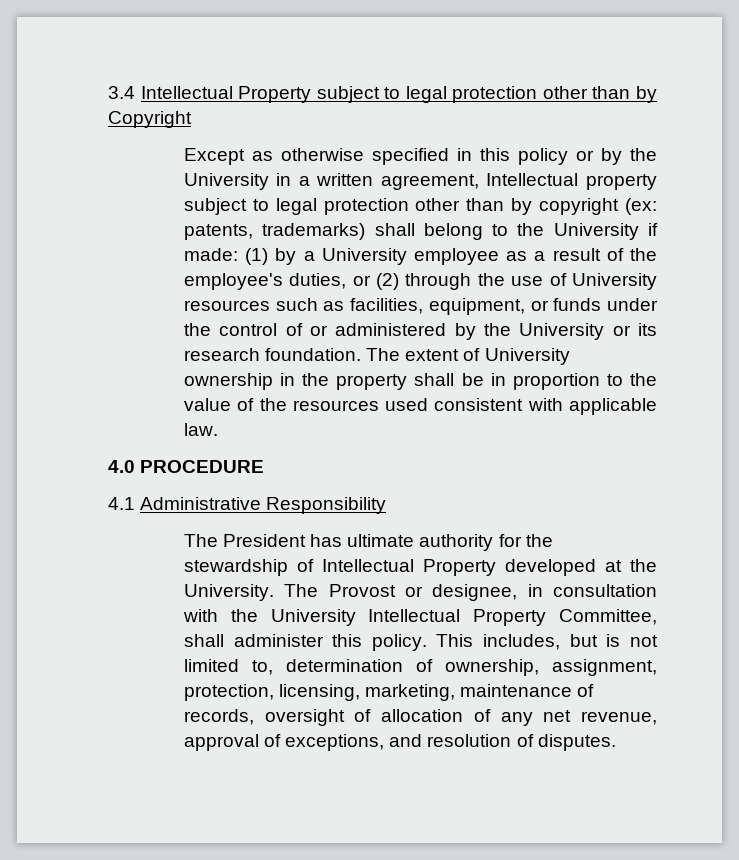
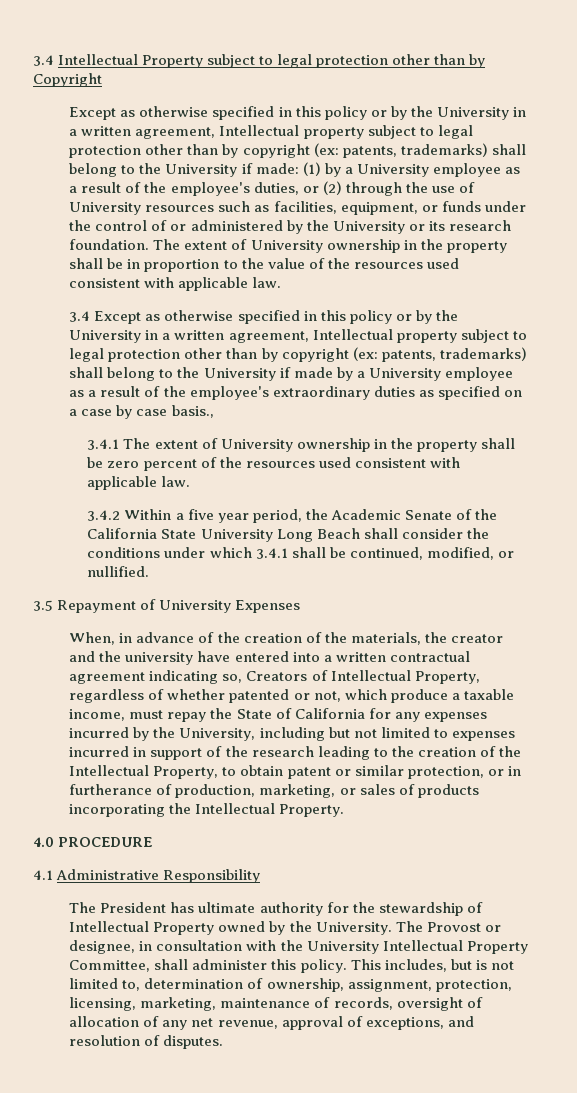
(218, 429) none -> [69,310,458,324] [69,329,527,343] [69,347,527,362] [69,367,513,381] [69,386,522,400] [69,405,214,419] [87,438,515,452] [87,457,460,471] [87,476,191,490] [87,509,497,523] [87,528,489,542] [87,547,514,560] [87,566,150,577] [33,599,301,613] [69,632,503,645] [69,651,470,665] [69,670,480,684] [69,689,514,703] [69,708,487,722] [69,727,515,741] [69,746,521,760] [69,765,521,779] [69,784,479,798] [69,803,345,817] // 3.4 Except as otherwise specified in this policy or by the University in a written agreement, Intellectual property subject to legal protection other than by copyright (ex: patents, trademarks) shall belong to the University if made by a University employee as a result of the employee's extraordinary duties as specified on a case by case basis., // 3.4.1 The extent of University ownership in the property shall be zero percent of the resources used consistent with applicable law. // 3.4.2 Within a five year period, the Academic Senate of the California State University Long Beach shall consider the conditions under which 3.4.1 shall be continued, modified, or nullified. // 3.5 Repayment of University Expenses // When, in advance of the creation of the materials, the creator and the university have entered into a written contractual agreement indicating so, Creators of Intellectual Property, regardless of whether patented or not, which produce a taxable income, must repay the State of California for any expenses incurred by the University, including but not limited to expenses incurred in support of the research leading to the creation of the Intellectual Property, to obtain patent or similar protection, or in furtherance of production, marketing, or sales of products incorporating the Intellectual Property.
[504,559,622,576] developed at -> [218,921,286,935] owned by

